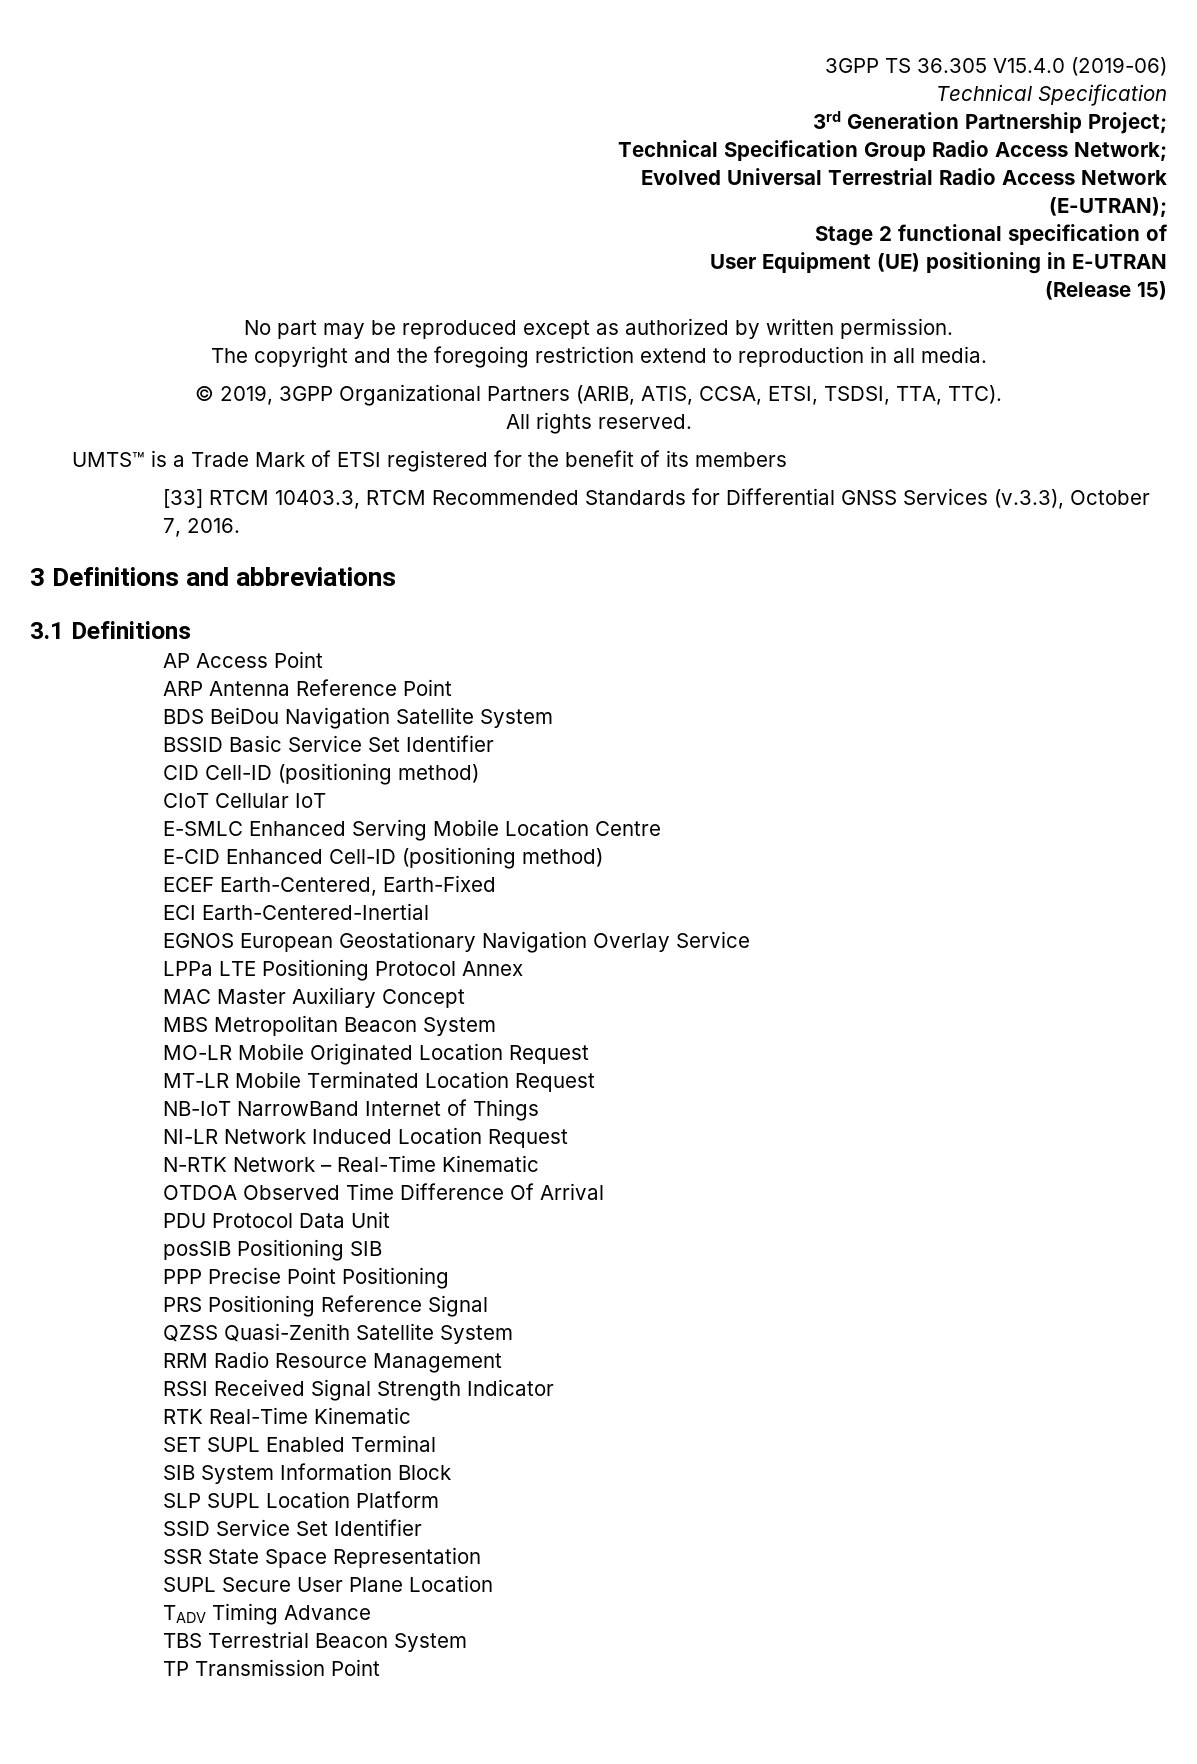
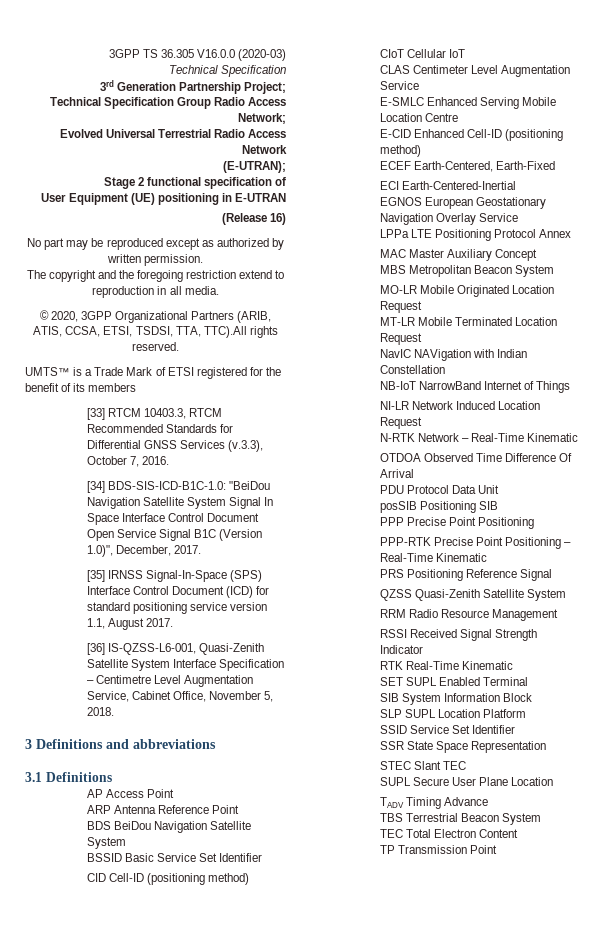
[993,57,1167,76] V15.4.0 (2019-06) -> [196,49,286,61] V16.0.0 (2020-03)
[1137,281,1167,300] 15) -> [270,213,286,225] 16)
[220,385,273,405] 2019, -> [50,311,78,322] 2020,
[948,385,1002,404] [505,414,530,429] TTC). // All -> [203,326,247,338] TTC).All
(240, 525) none -> [86,481,270,493] [86,497,273,509] [86,513,259,525] [86,529,262,541] [86,545,201,557] [86,570,262,582] [86,586,269,598] [86,602,267,614] [86,618,173,630] [86,643,264,655] [86,659,284,671] [86,675,253,687] [86,691,273,702] [86,707,114,716] // [34] BDS-SIS-ICD-B1C-1.0: "BeiDou Navigation Satellite System Signal In Space Interface Control Document Open Service Signal B1C (Version 1.0)", December, 2017. // [35] IRNSS Signal-In-Space (SPS) Interface Control Document (ICD) for standard positioning service version 1.1, August 2017. // [36] IS-QZSS-L6-001, Quasi-Zenith Satellite System Interface Specification – Centimetre Level Augmentation Service, Cabinet Office, November 5, 2018.
(326, 800) none -> [379,65,570,77] [379,81,419,90] // CLAS Centimeter Level Augmentation Service
(595, 1082) none -> [379,349,527,361] [379,365,445,374] // NavIC NAVigation with Indian Constellation
(449, 1278) none -> [379,537,571,549] [379,553,487,562] // PPP-RTK Precise Point Positioning – Real-Time Kinematic
(481, 1557) none -> [379,761,466,770] // STEC Slant TEC
(467, 1642) none -> [379,829,518,838] // TEC Total Electron Content

